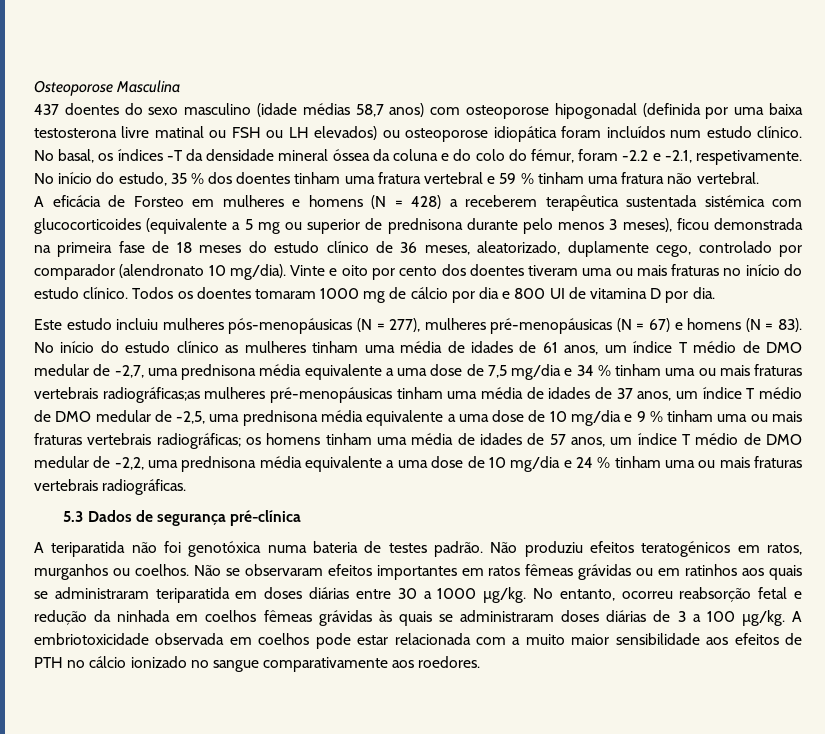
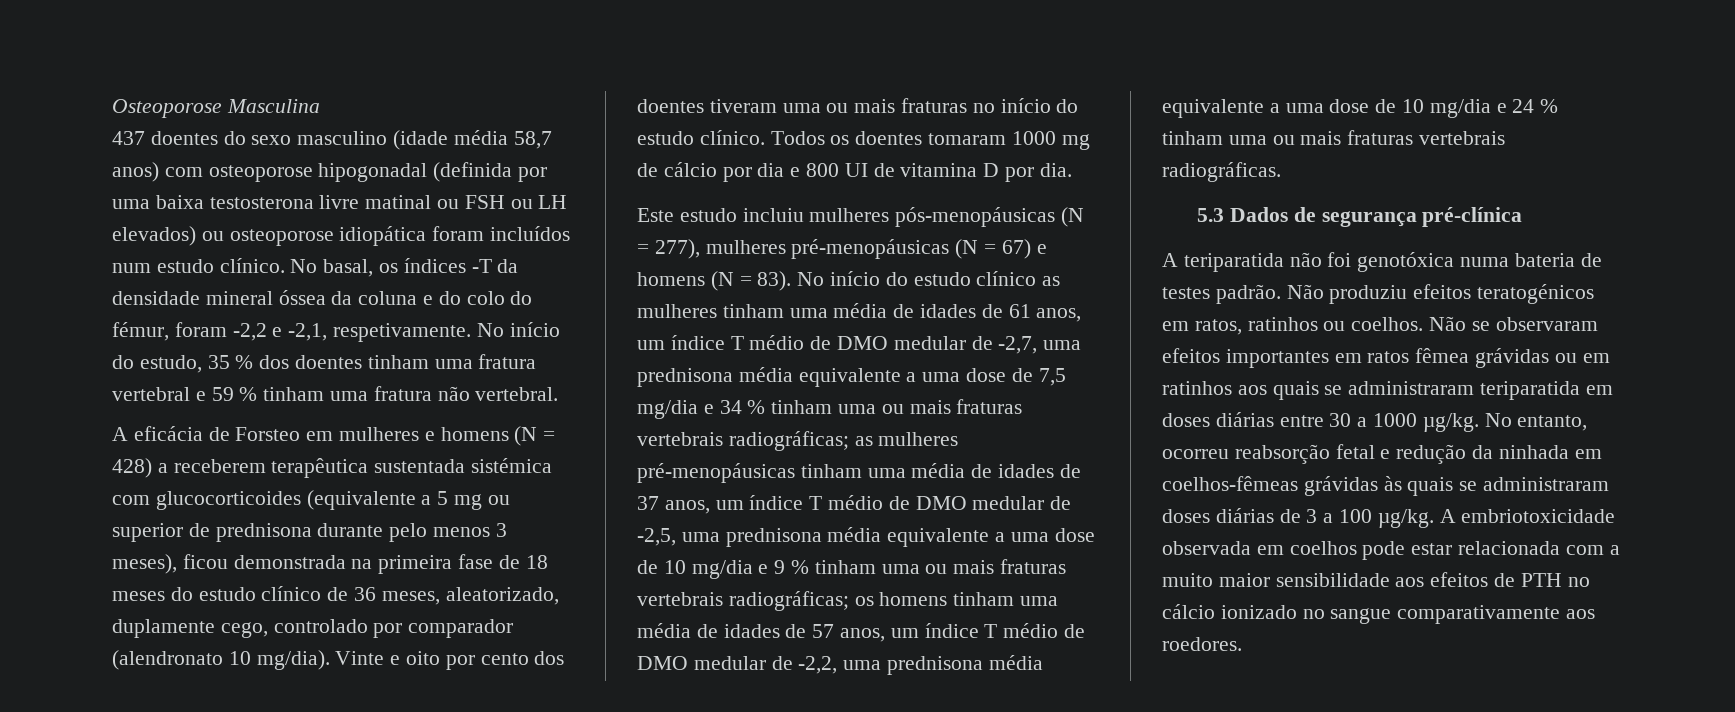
[302,103,350,115] médias -> [453,130,508,145] média
[622,150,692,163] -2.2 e -2.1, -> [232,323,328,341] -2,2 e -2,1,
[102,387,200,403] radiográficas;as -> [728,431,873,451] radiográficas; as
[34,564,108,580] murganhos -> [1247,317,1318,331] ratinhos
[525,564,574,576] fêmeas -> [1415,348,1470,363] fêmea
[205,610,312,622] coelhos fêmeas -> [1162,476,1298,491] coelhos-fêmeas

